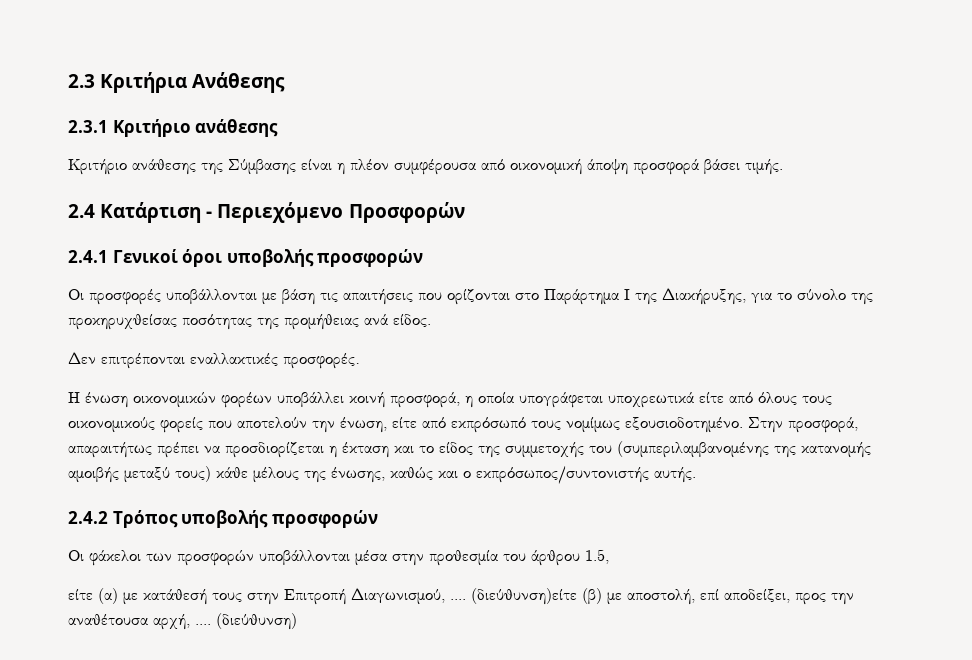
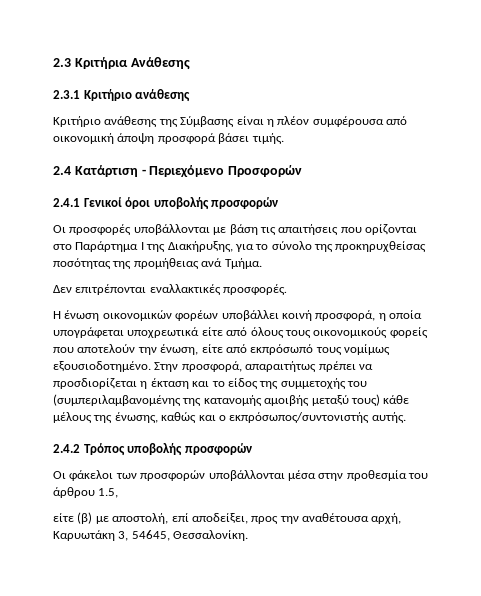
[393,314,431,327] είδος. -> [224,258,262,269] Τμήμα.
[98,587,577,605] (α) με κατάθεσή τους στην Επιτροπή Διαγωνισμού, .... (διεύθυνση)είτε -> (74, 517) none
[195,613,297,630] .... (διεύθυνση) -> [53,530,249,541] Καρυωτάκη 3, 54645, Θεσσαλονίκη.

